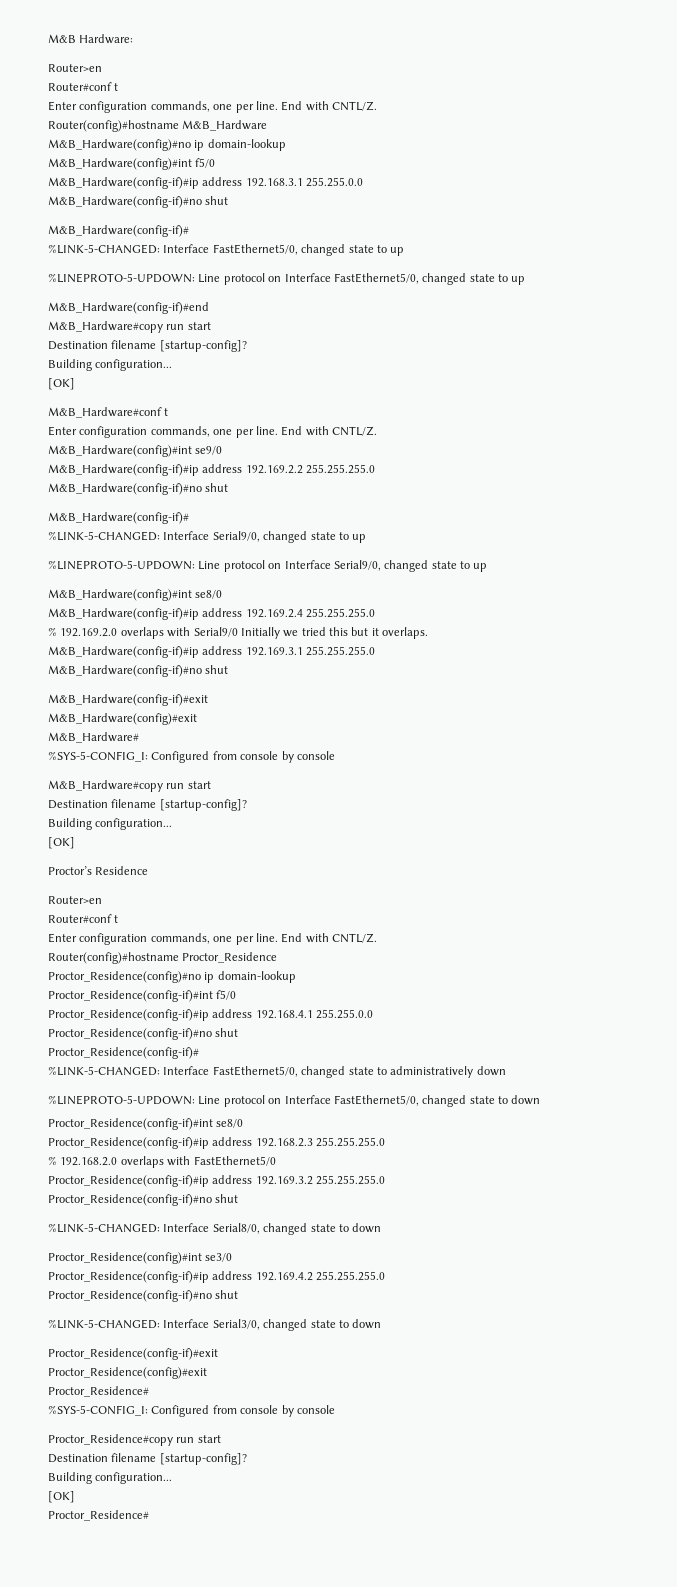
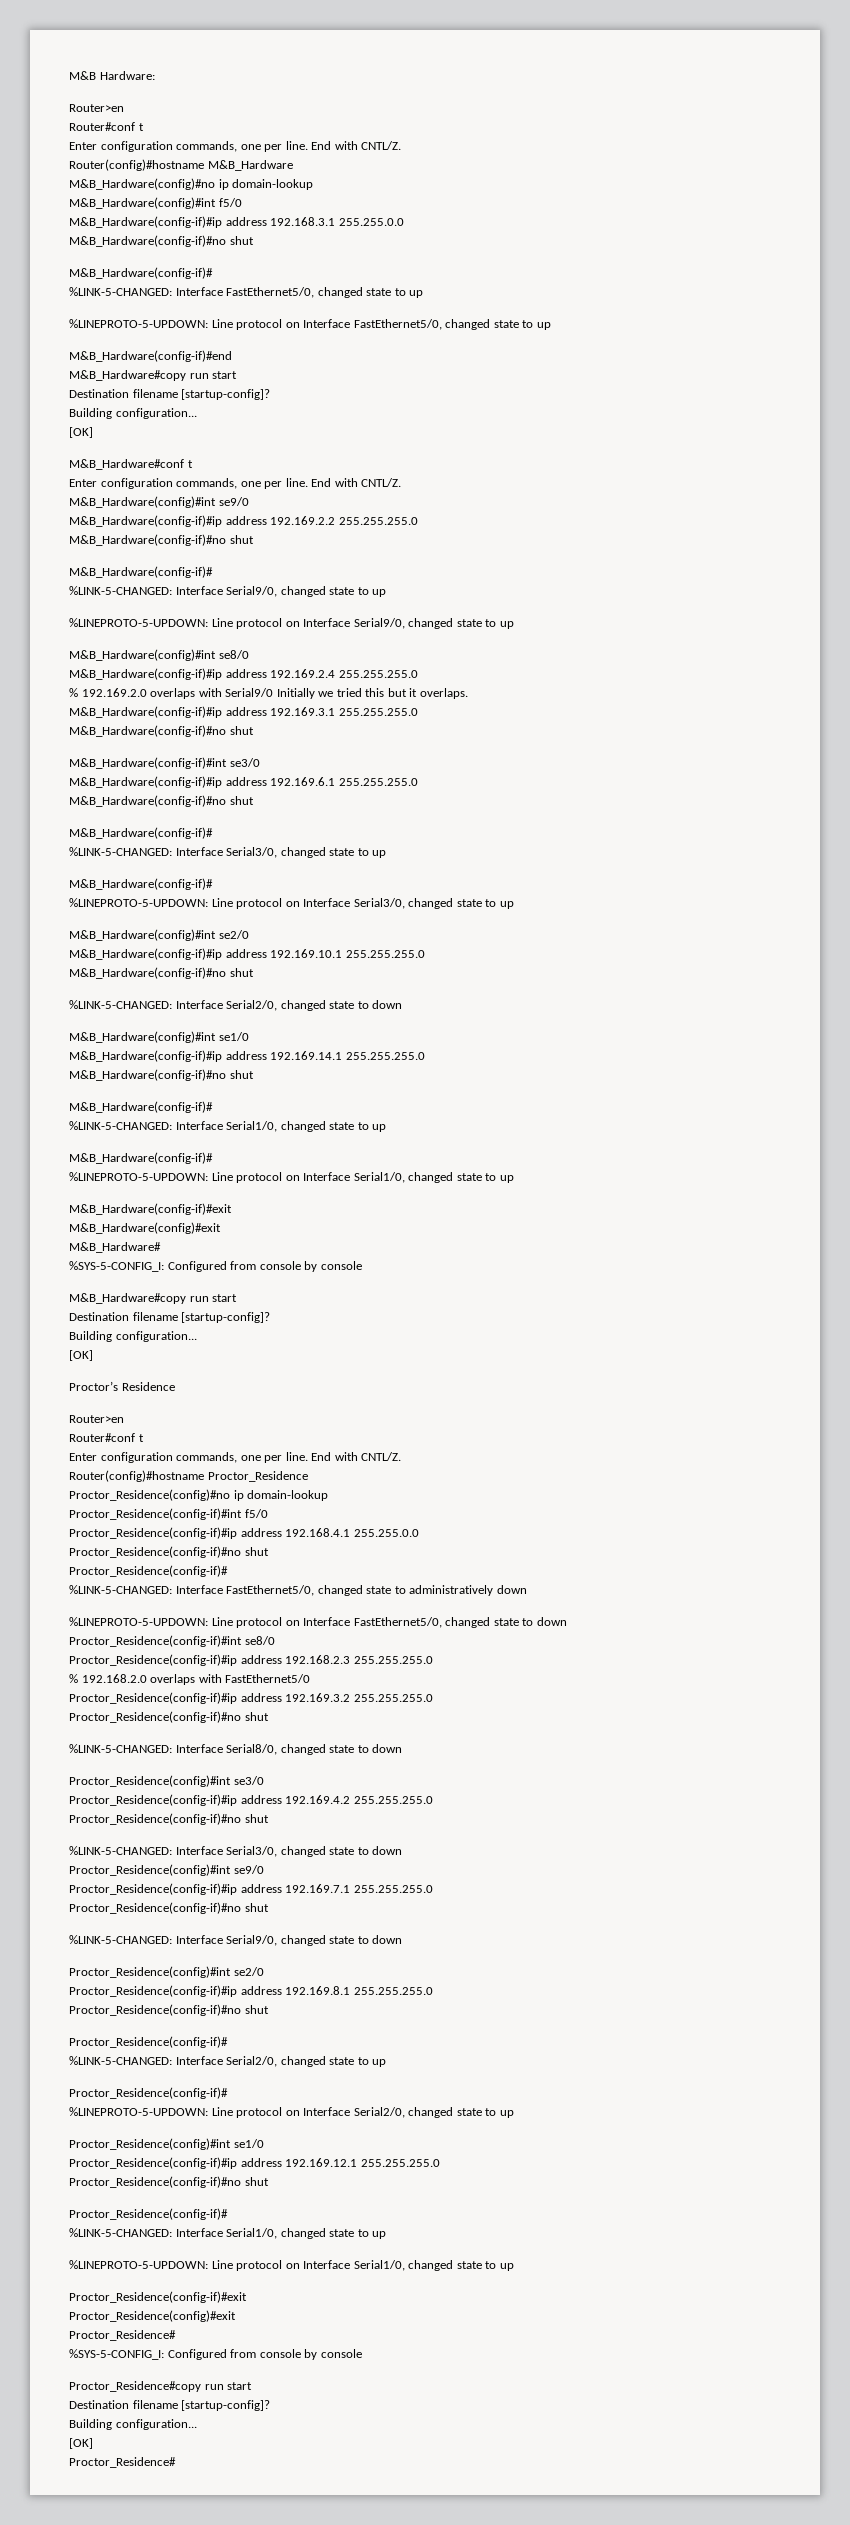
(229, 669) none -> [69,757,260,769] [69,776,418,788] [69,795,254,807] [69,827,213,839] [69,847,387,858] [69,878,213,890] [69,898,514,909] [69,929,249,941] [69,948,425,960] [69,967,254,979] [69,1000,403,1011] [69,1031,249,1043] [69,1050,425,1062] [69,1069,254,1081] [69,1101,213,1113] [69,1121,387,1132] [69,1152,213,1164] [69,1172,514,1183] // M&B_Hardware(config-if)#int se3/0 // M&B_Hardware(config-if)#ip address 192.169.6.1 255.255.255.0 // M&B_Hardware(config-if)#no shut // M&B_Hardware(config-if)# // %LINK-5-CHANGED: Interface Serial3/0, changed state to up // M&B_Hardware(config-if)# // %LINEPROTO-5-UPDOWN: Line protocol on Interface Serial3/0, changed state to up // M&B_Hardware(config)#int se2/0 // M&B_Hardware(config-if)#ip address 192.169.10.1 255.255.255.0 // M&B_Hardware(config-if)#no shut // %LINK-5-CHANGED: Interface Serial2/0, changed state to down // M&B_Hardware(config)#int se1/0 // M&B_Hardware(config-if)#ip address 192.169.14.1 255.255.255.0 // M&B_Hardware(config-if)#no shut // M&B_Hardware(config-if)# // %LINK-5-CHANGED: Interface Serial1/0, changed state to up // M&B_Hardware(config-if)# // %LINEPROTO-5-UPDOWN: Line protocol on Interface Serial1/0, changed state to up
(382, 1324) none -> [69,1864,264,1876] [69,1883,433,1895] [69,1902,269,1914] [69,1935,403,1946] [69,1966,264,1978] [69,1985,433,1997] [69,2004,269,2016] [69,2036,228,2048] [69,2056,387,2067] [69,2087,228,2099] [69,2107,514,2118] [69,2138,264,2150] [69,2157,440,2169] [69,2176,269,2188] [69,2208,228,2220] [69,2228,387,2239] [69,2260,514,2271] // Proctor_Residence(config)#int se9/0 // Proctor_Residence(config-if)#ip address 192.169.7.1 255.255.255.0 // Proctor_Residence(config-if)#no shut // %LINK-5-CHANGED: Interface Serial9/0, changed state to down // Proctor_Residence(config)#int se2/0 // Proctor_Residence(config-if)#ip address 192.169.8.1 255.255.255.0 // Proctor_Residence(config-if)#no shut // Proctor_Residence(config-if)# // %LINK-5-CHANGED: Interface Serial2/0, changed state to up // Proctor_Residence(config-if)# // %LINEPROTO-5-UPDOWN: Line protocol on Interface Serial2/0, changed state to up // Proctor_Residence(config)#int se1/0 // Proctor_Residence(config-if)#ip address 192.169.12.1 255.255.255.0 // Proctor_Residence(config-if)#no shut // Proctor_Residence(config-if)# // %LINK-5-CHANGED: Interface Serial1/0, changed state to up // %LINEPROTO-5-UPDOWN: Line protocol on Interface Serial1/0, changed state to up

